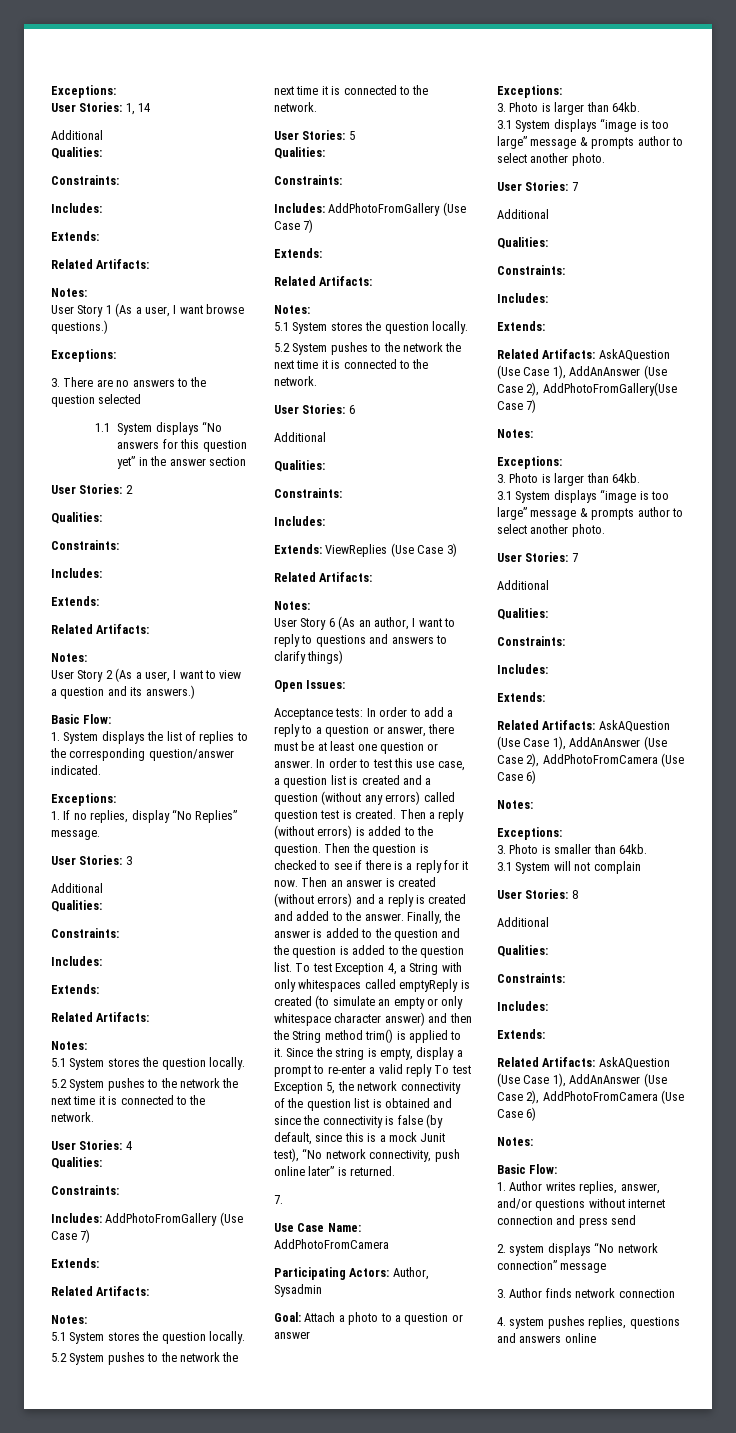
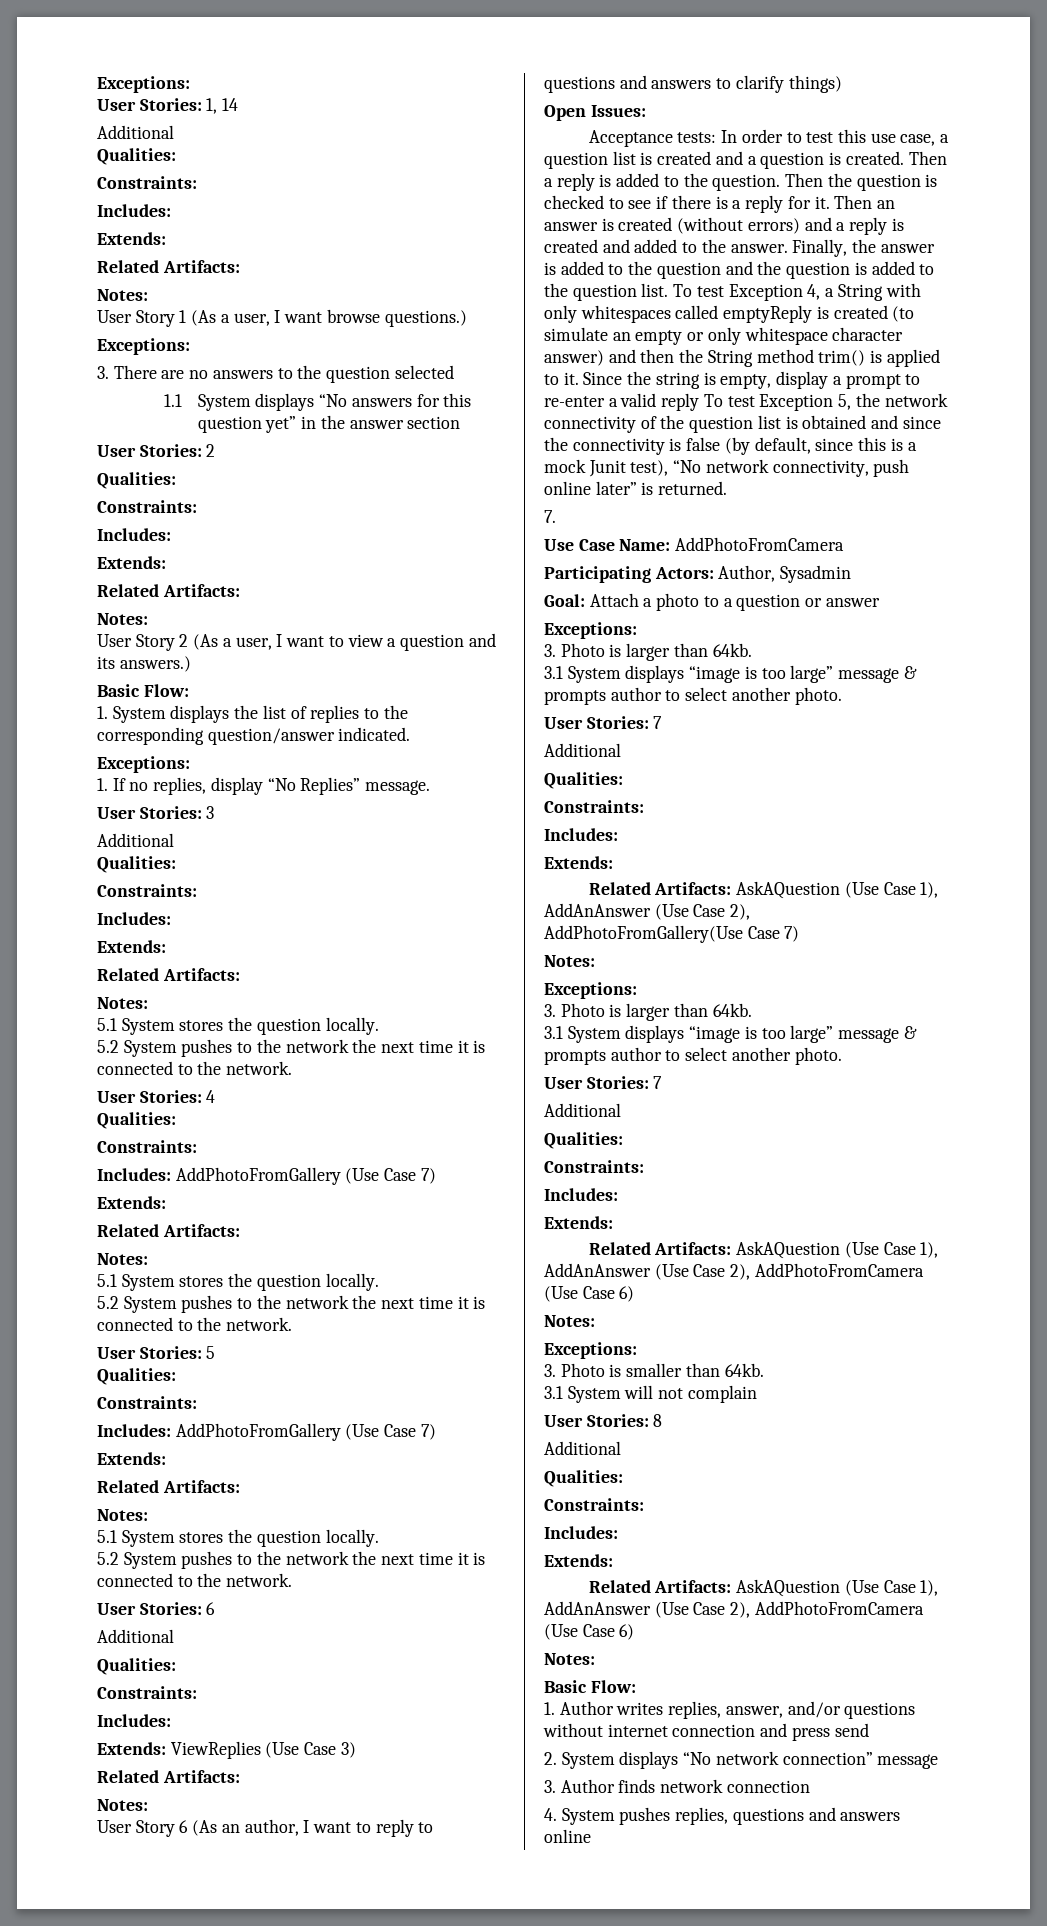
[423,707,454,717] [274,724,455,737] [274,741,439,754] [274,758,371,768] add a reply to a question or answer, there must be at least one question or answer. In order to -> (802, 137) none
[321,791,455,805] [274,810,340,822] (without any errors) called question test -> (825, 160) none
[274,825,353,839] (without errors) -> (595, 182) none
[462,861,469,870] [274,880,298,887] it now. -> [814,196,830,209] it.
[509,1244,545,1256] system -> [561,1752,615,1769] System
[509,1317,545,1329] system -> [561,1808,615,1825] System

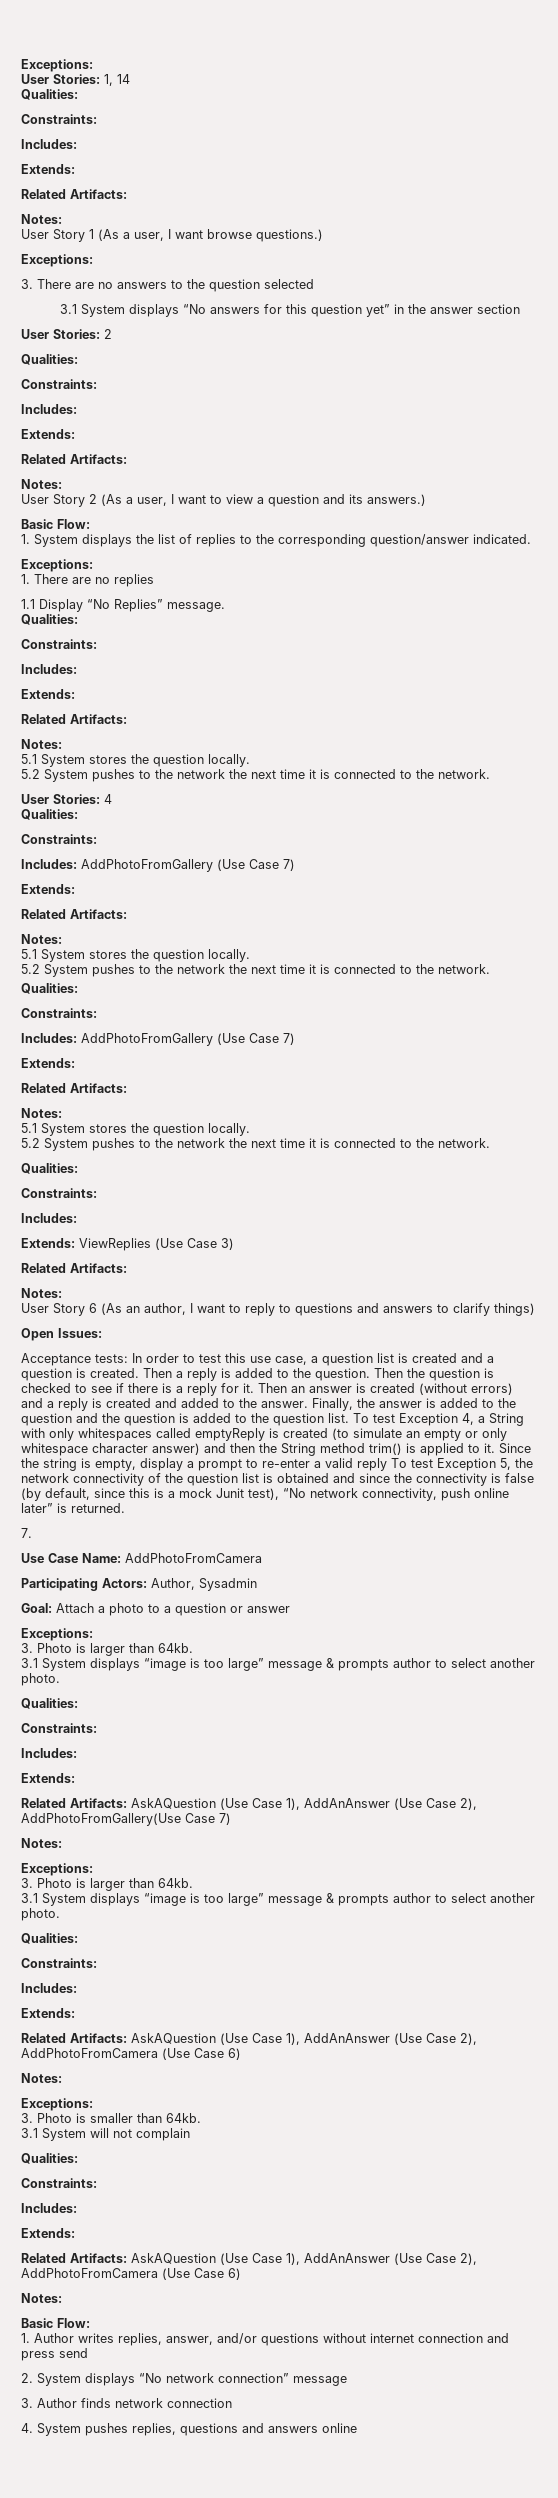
[97,125,174,139] // Additional -> (130, 79) none
[164,394,183,407] 1.1 -> [59,304,77,314] 3.1
[112,777,263,795] If no replies, display -> [34,574,154,587] [21,599,83,612] There are no replies // 1.1 Display
[97,806,215,819] [97,833,174,847] // User Stories: 3 // Additional -> (225, 607) none
[97,1346,216,1359] // User Stories: 5 -> (490, 969) none
[97,1602,216,1615] [97,1629,174,1643] // User Stories: 6 // Additional -> (490, 1143) none
[544,716,663,729] [544,743,621,757] // User Stories: 7 // Additional -> (60, 1679) none
[544,1076,663,1089] [544,1103,621,1117] // User Stories: 7 // Additional -> (60, 1914) none
[544,1414,663,1427] [544,1441,621,1455] // User Stories: 8 // Additional -> (190, 2134) none

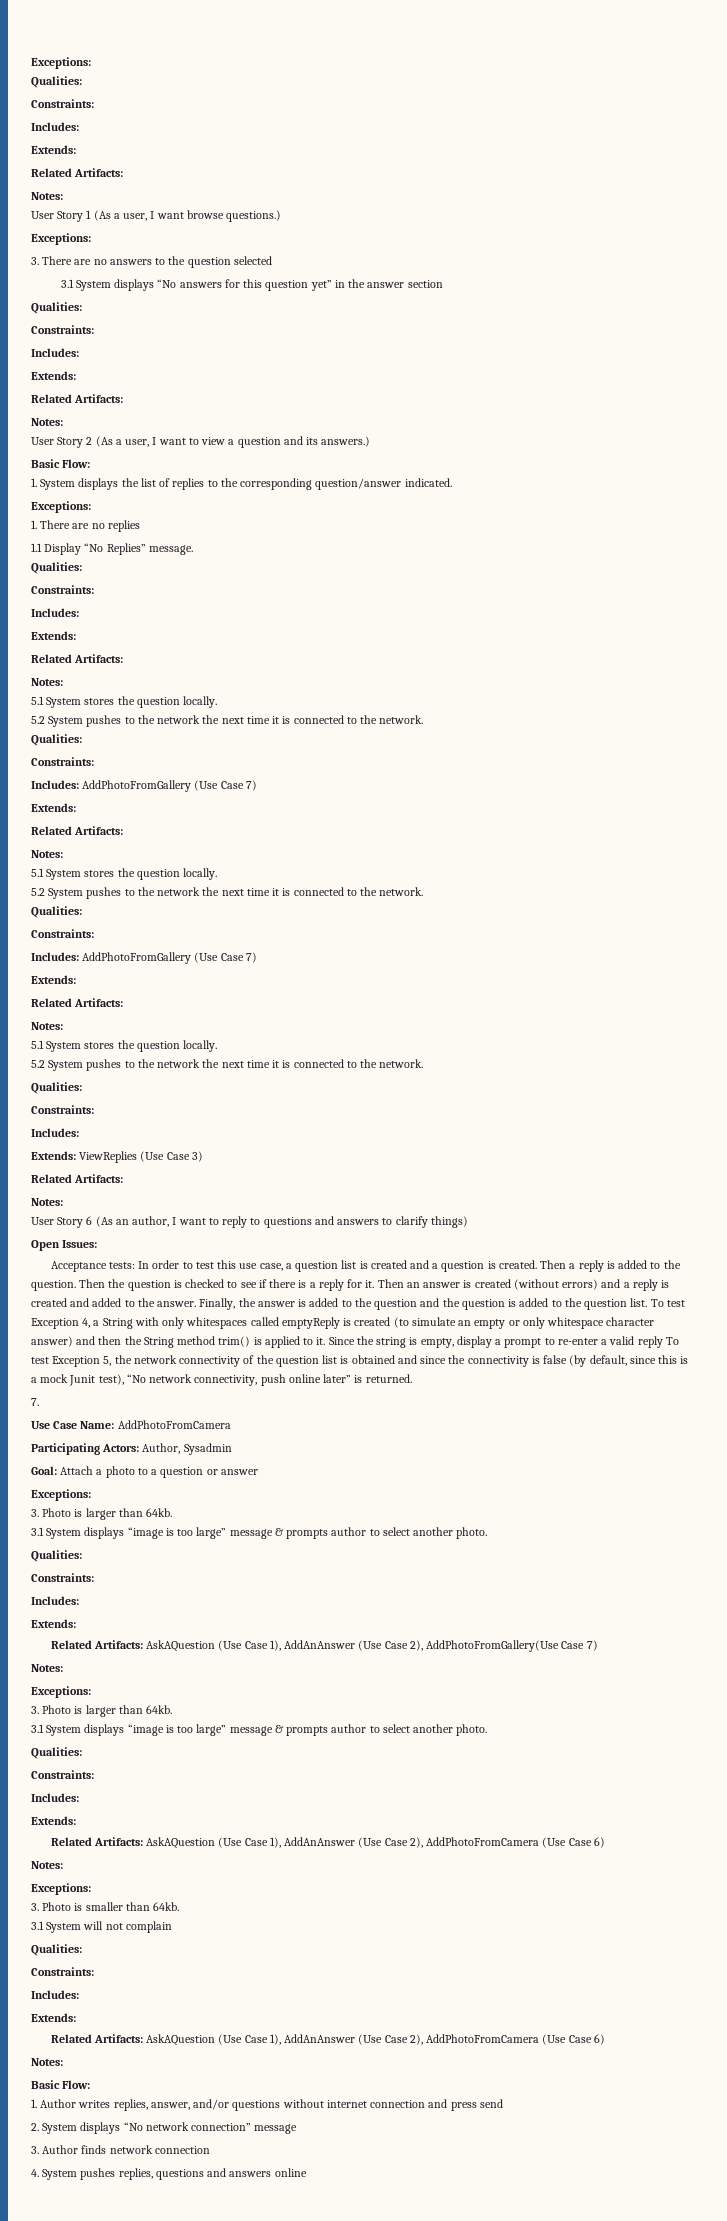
[21,59,93,72] [21,74,130,86] Exceptions: // User Stories: 1, 14 -> [31,57,91,69] Exceptions:
[21,329,112,339] // User Stories: 2 -> (443, 284) none
[21,794,112,804] // User Stories: 4 -> (424, 719) none

